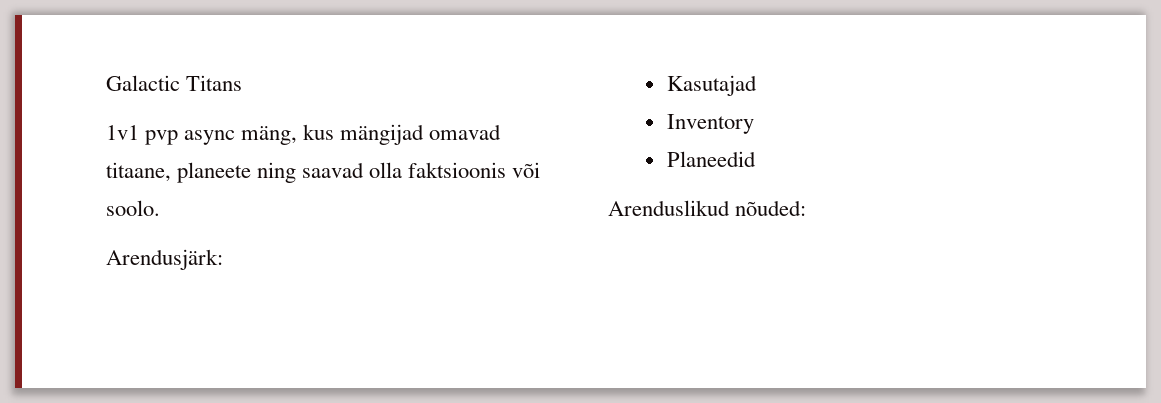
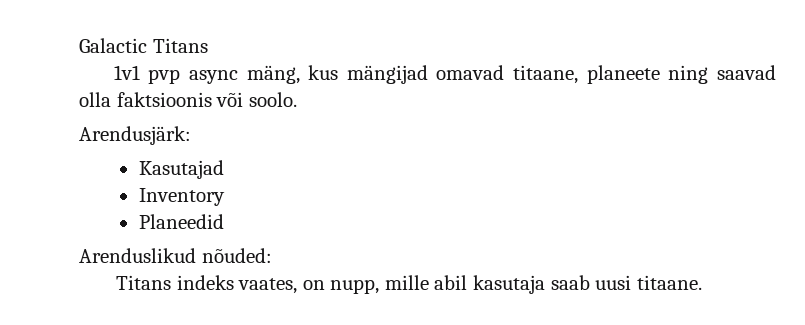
(807, 208) none -> [116,275,702,294] // Titans indeks vaates, on nupp, mille abil kasutaja saab uusi titaane.

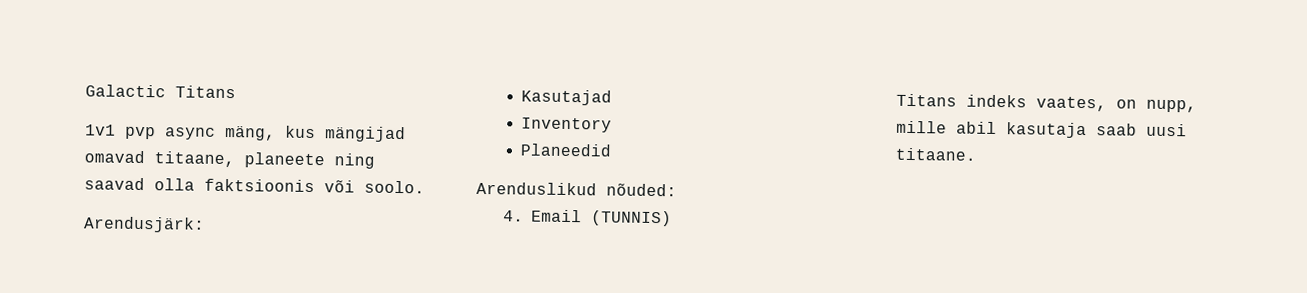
(272, 255) none -> [502,209,672,227] // 4. Email (TUNNIS)

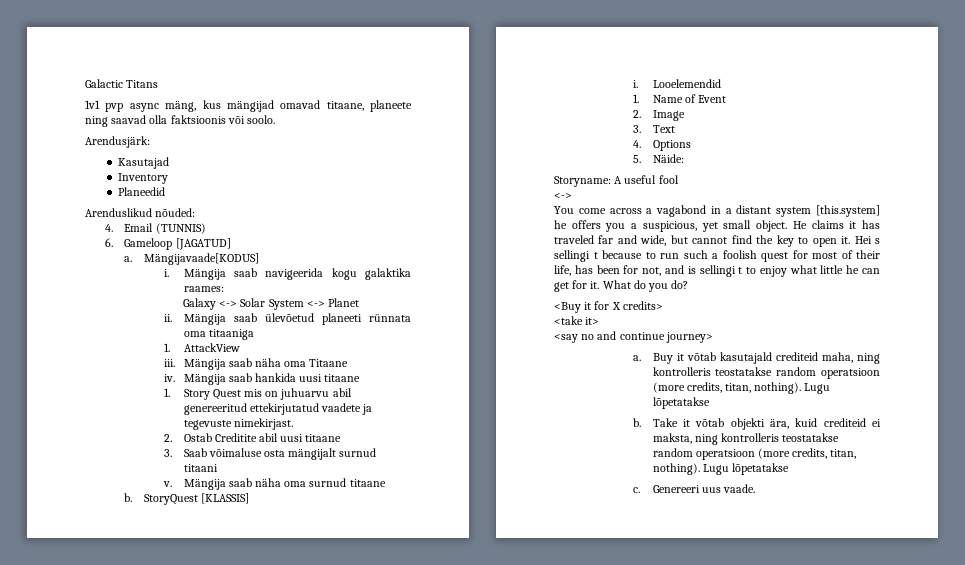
[895,93,1197,113] [895,120,1187,139] [894,147,976,161] Titans indeks vaates, on nupp, mille abil kasutaja saab uusi titaane. -> [104,238,231,250] [124,253,260,265] [163,268,412,280] [183,286,224,292] [182,298,360,310] [163,313,412,325] [183,329,254,340] [163,343,240,352] [163,358,349,370] [163,373,361,385] [163,388,352,400] [183,403,373,415] [183,418,293,430] [163,433,342,442] [163,448,377,460] [183,464,218,472] [162,478,386,490] [124,493,250,505] [632,79,721,88] [632,94,726,103] [632,110,685,121] [632,125,675,133] [632,140,691,151] [632,154,684,163] [554,175,679,187] [554,193,572,199] [554,205,880,217] [554,220,880,232] [554,235,880,247] [554,250,880,262] [554,265,880,277] [554,280,689,292] [554,301,663,313] [554,316,600,325] [554,331,713,343] [632,352,880,364] [652,367,880,379] [652,382,831,394] [652,397,710,409] [632,418,881,430] [652,433,840,445] [652,448,857,460] [652,463,789,475] [632,484,755,493] 6. Gameloop [JAGATUD] // a. Mängijavaade[KODUS] // i. Mängija saab navigeerida kogu galaktika raames: // Galaxy <-> Solar System <-> Planet // ii. Mängija saab ülevõetud planeeti rünnata oma titaaniga // 1. AttackView // iii. Mängija saab näha oma Titaane // iv. Mängija saab hankida uusi titaane // 1. Story Quest mis on juhuarvu abil genereeritud ettekirjutatud vaadete ja tegevuste nimekirjast. // 2. Ostab Creditite abil uusi titaane // 3. Saab võimaluse osta mängijalt surnud titaani // v. Mängija saab näha oma surnud titaane // b. StoryQuest [KLASSIS] // i. Looelemendid // 1. Name of Event // 2. Image // 3. Text // 4. Options // 5. Näide: // Storyname: A useful fool // <-> // You come across a vagabond in a distant system [this.system] he offers you a suspicious, yet small object. He claims it has traveled far and wide, but cannot find the key to open it. Hei s sellingi t because to run such a foolish quest for most of their life, has been for not, and is sellingi t to enjoy what little he can get for it. What do you do? // <Buy it for X credits> // <take it> // <say no and continue journey> // a. Buy it võtab kasutajald crediteid maha, ning kontrolleris teostatakse random operatsioon (more credits, titan, nothing). Lugu lõpetatakse // b. Take it võtab objekti ära, kuid crediteid ei maksta, ning kontrolleris teostatakse random operatsioon (more credits, titan, nothing). Lugu lõpetatakse // c. Genereeri uus vaade.

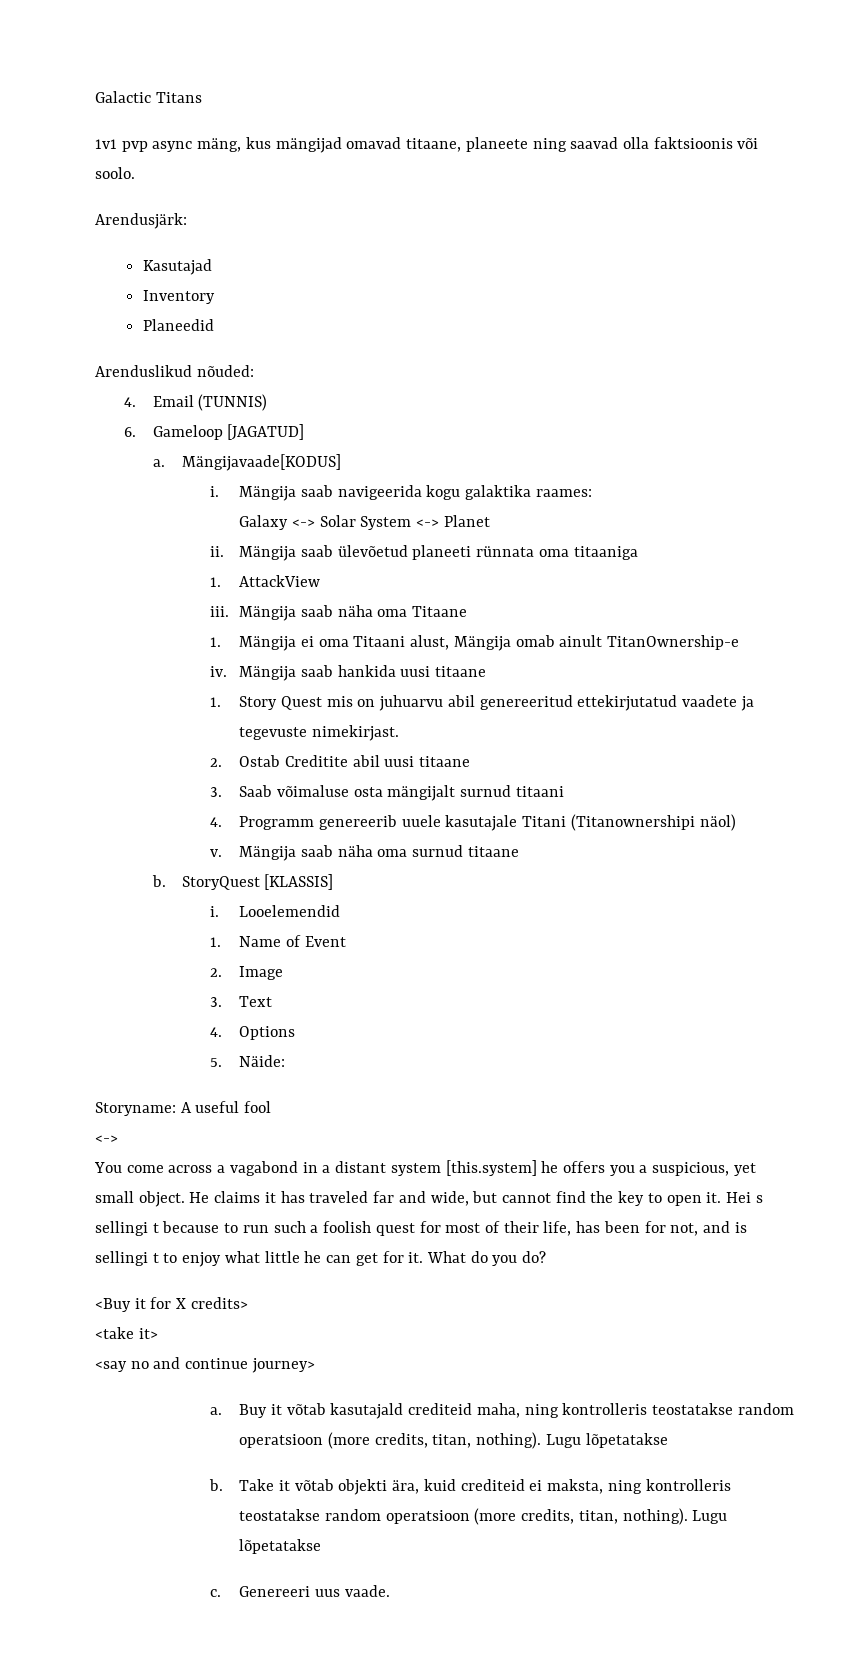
(349, 363) none -> [210,635,740,651] // 1. Mängija ei oma Titaani alust, Mängija omab ainult TitanOwnership-e
(218, 468) none -> [210,814,736,831] // 4. Programm genereerib uuele kasutajale Titani (Titanownershipi näol)

